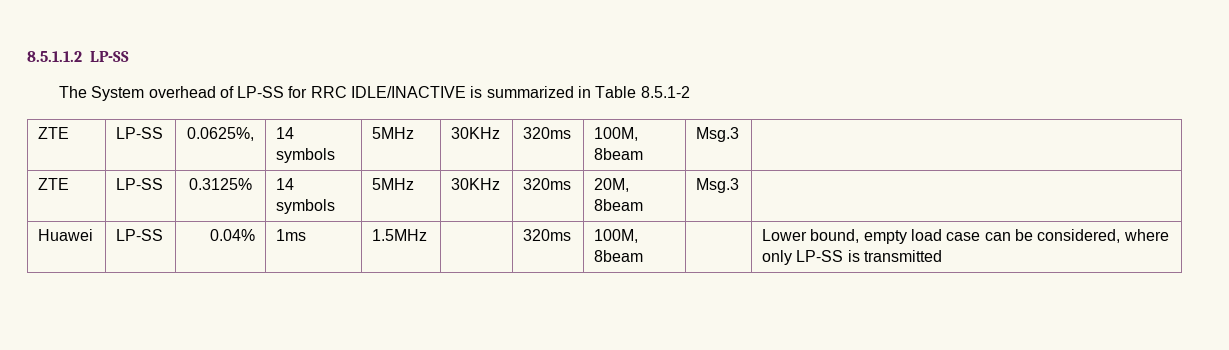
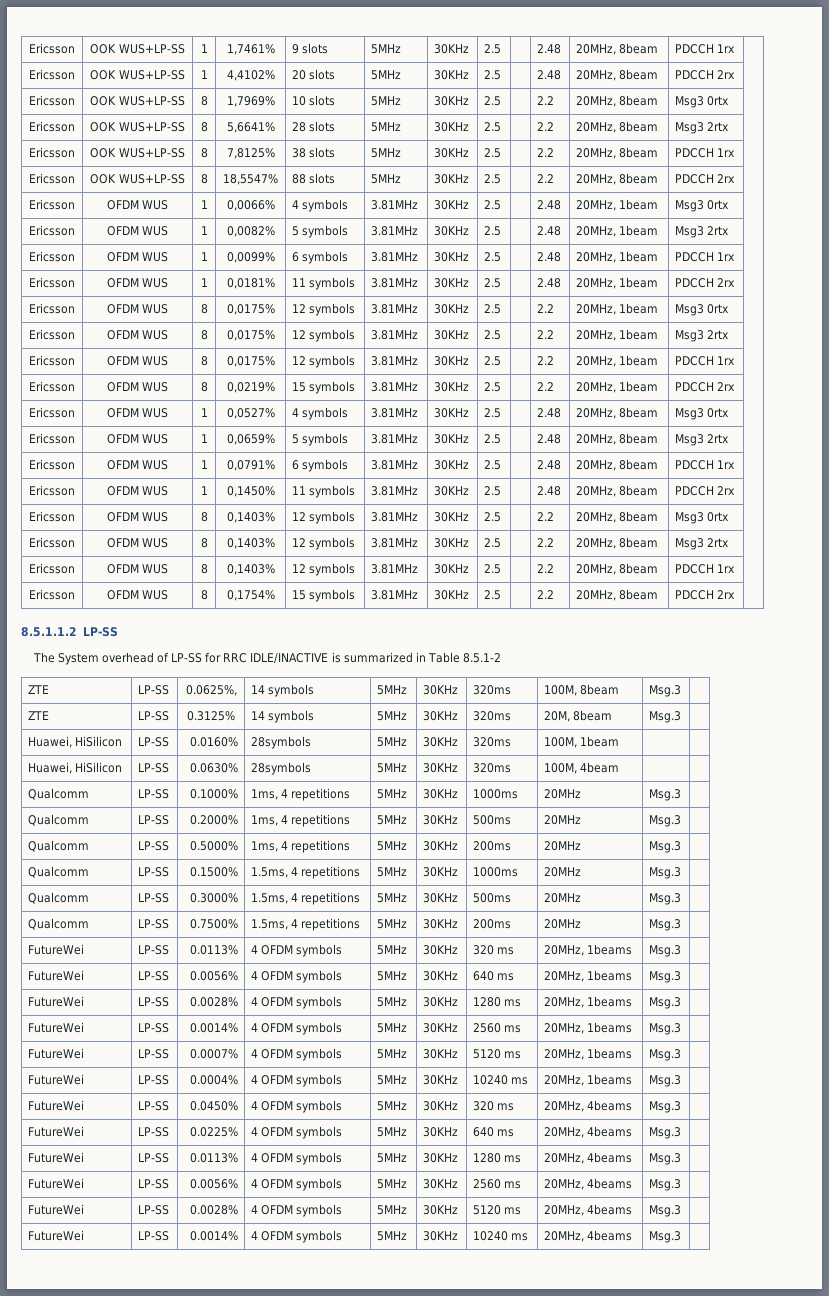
(27, 56) none -> [29,43,75,54] [90,44,185,54] [200,44,208,53] [226,44,275,55] [292,43,329,54] [371,44,402,54] [434,44,470,54] [484,44,502,54] [537,44,562,54] [576,43,659,55] [675,44,736,54] [29,69,75,80] [90,70,185,80] [200,70,208,79] [226,70,275,81] [292,69,336,80] [371,70,402,80] [434,70,470,80] [484,70,502,80] [537,70,562,80] [576,69,659,81] [675,70,736,80] [29,95,75,106] [90,96,185,106] [200,96,208,106] [226,96,275,107] [292,95,336,106] [371,96,402,106] [434,96,470,106] [484,96,502,106] [537,96,555,105] [576,95,659,107] [675,96,730,108] [29,121,75,132] [90,122,185,132] [200,122,208,132] [226,122,275,133] [292,121,336,132] [371,122,402,132] [434,122,470,132] [484,122,502,132] [537,122,555,131] [576,121,659,133] [675,122,730,134] [29,147,75,158] [90,148,185,158] [200,148,208,158] [226,148,275,159] [292,147,336,158] [371,148,402,158] [434,148,470,158] [484,148,502,158] [537,148,555,157] [576,147,659,159] [675,148,736,158] [29,173,75,184] [90,174,185,184] [200,174,208,184] [223,174,278,185] [292,173,336,184] [371,174,402,184] [434,174,470,184] [484,174,502,184] [537,174,555,183] [576,173,659,185] [675,174,736,184] [29,199,75,210] [106,200,169,210] [200,200,208,209] [226,200,275,211] [292,199,349,212] [371,200,419,210] [434,200,470,210] [484,200,502,210] [537,200,562,210] [576,199,659,211] [675,200,730,212] [29,225,75,236] [106,226,169,236] [200,226,208,235] [226,226,275,237] [292,225,349,238] [371,226,419,236] [434,226,470,236] [484,226,502,236] [537,226,562,236] [576,225,659,237] [675,226,730,238] [29,251,75,262] [106,252,169,262] [200,252,208,261] [226,252,275,263] [292,251,349,264] [371,252,419,262] [434,252,470,262] [484,252,502,262] [537,252,562,262] [576,251,659,263] [675,252,736,262] [29,277,75,288] [106,278,169,288] [200,278,208,287] [226,278,275,289] [292,277,356,290] [371,278,419,288] [434,278,470,288] [484,278,502,288] [537,278,562,288] [576,277,659,289] [675,278,736,288] [29,303,75,314] [106,304,169,314] [200,304,208,314] [226,304,275,315] [292,303,356,316] [371,304,419,314] [434,304,470,314] [484,304,502,314] [537,304,555,313] [576,303,659,315] [675,304,730,316] [29,329,75,340] [106,330,169,340] [200,330,208,340] [226,330,275,341] [292,329,356,342] [371,330,419,340] [434,330,470,340] [484,330,502,340] [537,330,555,339] [576,329,659,341] [675,330,730,342] [29,355,75,366] [106,356,169,366] [200,356,208,366] [226,356,275,367] [292,355,356,368] [371,356,419,366] [434,356,470,366] [484,356,502,366] [537,356,555,365] [576,355,659,367] [675,356,736,366] [29,381,75,392] [106,382,169,392] [200,382,208,392] [226,382,275,393] [292,381,356,394] [371,382,419,392] [434,382,470,392] [484,382,502,392] [537,382,555,391] [576,381,659,393] [675,382,736,392] [29,407,75,418] [106,408,169,418] [200,408,208,417] [226,408,275,419] [292,407,349,420] [371,408,419,418] [434,408,470,418] [484,408,502,418] [537,408,562,418] [576,407,659,419] [675,408,730,420] [29,433,75,444] [106,434,169,444] [200,434,208,443] [226,434,275,445] [292,433,349,446] [371,434,419,444] [434,434,470,444] [484,434,502,444] [537,434,562,444] [576,433,659,445] [675,434,730,446] [29,459,75,470] [106,460,169,470] [200,460,208,469] [226,460,275,471] [292,459,349,472] [371,460,419,470] [434,460,470,470] [484,460,502,470] [537,460,562,470] [576,459,659,471] [675,460,736,470] [29,485,75,496] [106,486,169,496] [200,486,208,495] [226,486,275,497] [292,485,356,498] [371,486,419,496] [434,486,470,496] [484,486,502,496] [537,486,562,496] [576,485,659,497] [675,486,736,496] [29,511,75,522] [106,512,169,522] [200,512,208,522] [226,512,275,523] [292,511,356,524] [371,512,419,522] [434,512,470,522] [484,512,502,522] [537,512,555,521] [576,511,659,523] [675,512,730,524] [29,537,75,548] [106,538,169,548] [200,538,208,548] [226,538,275,549] [292,537,356,550] [371,538,419,548] [434,538,470,548] [484,538,502,548] [537,538,555,547] [576,537,659,549] [675,538,730,550] [29,563,75,574] [106,564,169,574] [200,564,208,574] [226,564,275,575] [292,563,356,576] [371,564,419,574] [434,564,470,574] [484,564,502,574] [537,564,555,573] [576,563,659,575] [675,564,736,574] [29,589,75,600] [106,590,169,600] [200,590,208,600] [226,590,275,601] [292,589,356,602] [371,590,419,600] [434,590,470,600] [484,590,502,600] [537,590,555,599] [576,589,659,601] [675,590,736,600] Ericsson | OOK WUS+LP-SS | 1 | 1,7461% | 9 slots | 5MHz | 30KHz | 2.5 | | 2.48 | 20MHz, 8beam | PDCCH 1rx | // Ericsson | OOK WUS+LP-SS | 1 | 4,4102% | 20 slots | 5MHz | 30KHz | 2.5 | | 2.48 | 20MHz, 8beam | PDCCH 2rx | // Ericsson | OOK WUS+LP-SS | 8 | 1,7969% | 10 slots | 5MHz | 30KHz | 2.5 | | 2.2 | 20MHz, 8beam | Msg3 0rtx | // Ericsson | OOK WUS+LP-SS | 8 | 5,6641% | 28 slots | 5MHz | 30KHz | 2.5 | | 2.2 | 20MHz, 8beam | Msg3 2rtx | // Ericsson | OOK WUS+LP-SS | 8 | 7,8125% | 38 slots | 5MHz | 30KHz | 2.5 | | 2.2 | 20MHz, 8beam | PDCCH 1rx | // Ericsson | OOK WUS+LP-SS | 8 | 18,5547% | 88 slots | 5MHz | 30KHz | 2.5 | | 2.2 | 20MHz, 8beam | PDCCH 2rx | // Ericsson | OFDM WUS | 1 | 0,0066% | 4 symbols | 3.81MHz | 30KHz | 2.5 | | 2.48 | 20MHz, 1beam | Msg3 0rtx | // Ericsson | OFDM WUS | 1 | 0,0082% | 5 symbols | 3.81MHz | 30KHz | 2.5 | | 2.48 | 20MHz, 1beam | Msg3 2rtx | // Ericsson | OFDM WUS | 1 | 0,0099% | 6 symbols | 3.81MHz | 30KHz | 2.5 | | 2.48 | 20MHz, 1beam | PDCCH 1rx | // Ericsson | OFDM WUS | 1 | 0,0181% | 11 symbols | 3.81MHz | 30KHz | 2.5 | | 2.48 | 20MHz, 1beam | PDCCH 2rx | // Ericsson | OFDM WUS | 8 | 0,0175% | 12 symbols | 3.81MHz | 30KHz | 2.5 | | 2.2 | 20MHz, 1beam | Msg3 0rtx | // Ericsson | OFDM WUS | 8 | 0,0175% | 12 symbols | 3.81MHz | 30KHz | 2.5 | | 2.2 | 20MHz, 1beam | Msg3 2rtx | // Ericsson | OFDM WUS | 8 | 0,0175% | 12 symbols | 3.81MHz | 30KHz | 2.5 | | 2.2 | 20MHz, 1beam | PDCCH 1rx | // Ericsson | OFDM WUS | 8 | 0,0219% | 15 symbols | 3.81MHz | 30KHz | 2.5 | | 2.2 | 20MHz, 1beam | PDCCH 2rx | // Ericsson | OFDM WUS | 1 | 0,0527% | 4 symbols | 3.81MHz | 30KHz | 2.5 | | 2.48 | 20MHz, 8beam | Msg3 0rtx | // Ericsson | OFDM WUS | 1 | 0,0659% | 5 symbols | 3.81MHz | 30KHz | 2.5 | | 2.48 | 20MHz, 8beam | Msg3 2rtx | // Ericsson | OFDM WUS | 1 | 0,0791% | 6 symbols | 3.81MHz | 30KHz | 2.5 | | 2.48 | 20MHz, 8beam | PDCCH 1rx | // Ericsson | OFDM WUS | 1 | 0,1450% | 11 symbols | 3.81MHz | 30KHz | 2.5 | | 2.48 | 20MHz, 8beam | PDCCH 2rx | // Ericsson | OFDM WUS | 8 | 0,1403% | 12 symbols | 3.81MHz | 30KHz | 2.5 | | 2.2 | 20MHz, 8beam | Msg3 0rtx | // Ericsson | OFDM WUS | 8 | 0,1403% | 12 symbols | 3.81MHz | 30KHz | 2.5 | | 2.2 | 20MHz, 8beam | Msg3 2rtx | // Ericsson | OFDM WUS | 8 | 0,1403% | 12 symbols | 3.81MHz | 30KHz | 2.5 | | 2.2 | 20MHz, 8beam | PDCCH 1rx | // Ericsson | OFDM WUS | 8 | 0,1754% | 15 symbols | 3.81MHz | 30KHz | 2.5 | | 2.2 | 20MHz, 8beam | PDCCH 2rx | //
[38,229,94,241] [116,229,164,241] [209,229,255,241] [276,229,307,241] [372,229,428,241] [523,229,572,241] [594,229,639,243] [594,250,644,262] [762,229,1169,244] [762,250,943,265] Huawei | LP-SS | 0.04% | 1ms | 1.5MHz | | 320ms | 100M, 8beam | | Lower bound, empty load case can be considered, where only LP-SS is transmitted -> [28,736,123,748] [138,737,170,747] [189,737,238,747] [251,736,312,749] [377,737,408,747] [423,737,459,747] [473,737,512,747] [544,736,620,748] [28,762,123,774] [138,763,170,773] [189,763,238,773] [251,762,312,775] [377,763,408,773] [423,763,459,773] [473,763,512,773] [544,762,620,774] [28,788,90,800] [138,789,170,799] [189,789,238,799] [251,788,351,801] [377,789,408,799] [423,789,459,799] [473,789,519,799] [544,789,582,799] [649,789,682,801] [28,814,90,826] [138,815,170,825] [189,815,238,825] [251,814,351,827] [377,815,408,825] [423,815,459,825] [473,815,512,825] [544,815,582,825] [649,815,682,827] [28,840,90,852] [138,841,170,851] [189,841,238,851] [251,840,351,853] [377,841,408,851] [423,841,459,851] [473,841,512,851] [544,841,582,851] [649,841,682,853] [28,866,90,878] [138,867,170,877] [189,867,238,877] [251,866,361,879] [377,867,408,877] [423,867,459,877] [473,867,519,877] [544,867,582,877] [649,867,682,879] [28,892,90,904] [138,893,170,903] [189,893,238,903] [251,892,361,905] [377,893,408,903] [423,893,459,903] [473,893,512,903] [544,893,582,903] [649,893,682,905] [28,918,90,930] [138,919,170,929] [189,919,238,929] [251,918,361,931] [377,919,408,929] [423,919,459,929] [473,919,512,929] [544,919,582,929] [649,919,682,931] [28,944,85,955] [138,945,170,955] [189,945,238,955] [251,944,343,957] [377,945,408,955] [423,945,459,955] [473,945,515,955] [544,944,633,956] [649,945,682,957] [28,970,85,981] [138,971,170,981] [189,971,238,981] [251,970,343,983] [377,971,408,981] [423,971,459,981] [473,971,515,981] [544,970,633,982] [649,971,682,983] [28,996,85,1007] [138,997,170,1007] [189,997,238,1007] [251,996,343,1009] [377,997,408,1007] [423,997,459,1007] [473,997,522,1007] [544,996,633,1008] [649,997,682,1009] [28,1022,85,1033] [138,1023,170,1033] [189,1023,238,1033] [251,1022,343,1035] [377,1023,408,1033] [423,1023,459,1033] [473,1023,522,1033] [544,1022,633,1034] [649,1023,682,1035] [28,1048,85,1059] [138,1049,170,1059] [189,1049,238,1059] [251,1048,343,1061] [377,1049,408,1059] [423,1049,459,1059] [473,1049,522,1059] [544,1048,633,1060] [649,1049,682,1061] [28,1074,85,1085] [138,1075,170,1085] [189,1075,238,1085] [251,1074,343,1087] [377,1075,408,1085] [423,1075,459,1085] [473,1075,529,1085] [544,1074,633,1086] [649,1075,682,1087] [28,1100,85,1111] [138,1101,170,1111] [189,1101,238,1111] [251,1100,343,1113] [377,1101,408,1111] [423,1101,459,1111] [473,1101,515,1111] [544,1100,633,1112] [649,1101,682,1113] [28,1126,85,1137] [138,1127,170,1137] [189,1127,238,1137] [251,1126,343,1139] [377,1127,408,1137] [423,1127,459,1137] [473,1127,515,1137] [544,1126,633,1138] [649,1127,682,1139] [28,1152,85,1163] [138,1153,170,1163] [189,1153,238,1163] [251,1152,343,1165] [377,1153,408,1163] [423,1153,459,1163] [473,1153,522,1163] [544,1152,633,1164] [649,1153,682,1165] [28,1178,85,1189] [138,1179,170,1189] [189,1179,238,1189] [251,1178,343,1191] [377,1179,408,1189] [423,1179,459,1189] [473,1179,522,1189] [544,1178,633,1190] [649,1179,682,1191] [28,1204,85,1215] [138,1205,170,1215] [189,1205,238,1215] [251,1204,343,1217] [377,1205,408,1215] [423,1205,459,1215] [473,1205,522,1215] [544,1204,633,1216] [649,1205,682,1217] [28,1230,85,1241] [138,1231,170,1241] [189,1231,238,1241] [251,1230,343,1243] [377,1231,408,1241] [423,1231,459,1241] [473,1231,529,1241] [544,1230,633,1242] [649,1231,682,1243] Huawei, HiSilicon | LP-SS | 0.0160% | 28symbols | 5MHz | 30KHz | 320ms | 100M, 1beam | | // Huawei, HiSilicon | LP-SS | 0.0630% | 28symbols | 5MHz | 30KHz | 320ms | 100M, 4beam | | // Qualcomm | LP-SS | 0.1000% | 1ms, 4 repetitions | 5MHz | 30KHz | 1000ms | 20MHz | Msg.3 | // Qualcomm | LP-SS | 0.2000% | 1ms, 4 repetitions | 5MHz | 30KHz | 500ms | 20MHz | Msg.3 | // Qualcomm | LP-SS | 0.5000% | 1ms, 4 repetitions | 5MHz | 30KHz | 200ms | 20MHz | Msg.3 | // Qualcomm | LP-SS | 0.1500% | 1.5ms, 4 repetitions | 5MHz | 30KHz | 1000ms | 20MHz | Msg.3 | // Qualcomm | LP-SS | 0.3000% | 1.5ms, 4 repetitions | 5MHz | 30KHz | 500ms | 20MHz | Msg.3 | // Qualcomm | LP-SS | 0.7500% | 1.5ms, 4 repetitions | 5MHz | 30KHz | 200ms | 20MHz | Msg.3 | // FutureWei | LP-SS | 0.0113% | 4 OFDM symbols | 5MHz | 30KHz | 320 ms | 20MHz, 1beams | Msg.3 | // FutureWei | LP-SS | 0.0056% | 4 OFDM symbols | 5MHz | 30KHz | 640 ms | 20MHz, 1beams | Msg.3 | // FutureWei | LP-SS | 0.0028% | 4 OFDM symbols | 5MHz | 30KHz | 1280 ms | 20MHz, 1beams | Msg.3 | // FutureWei | LP-SS | 0.0014% | 4 OFDM symbols | 5MHz | 30KHz | 2560 ms | 20MHz, 1beams | Msg.3 | // FutureWei | LP-SS | 0.0007% | 4 OFDM symbols | 5MHz | 30KHz | 5120 ms | 20MHz, 1beams | Msg.3 | // FutureWei | LP-SS | 0.0004% | 4 OFDM symbols | 5MHz | 30KHz | 10240 ms | 20MHz, 1beams | Msg.3 | // FutureWei | LP-SS | 0.0450% | 4 OFDM symbols | 5MHz | 30KHz | 320 ms | 20MHz, 4beams | Msg.3 | // FutureWei | LP-SS | 0.0225% | 4 OFDM symbols | 5MHz | 30KHz | 640 ms | 20MHz, 4beams | Msg.3 | // FutureWei | LP-SS | 0.0113% | 4 OFDM symbols | 5MHz | 30KHz | 1280 ms | 20MHz, 4beams | Msg.3 | // FutureWei | LP-SS | 0.0056% | 4 OFDM symbols | 5MHz | 30KHz | 2560 ms | 20MHz, 4beams | Msg.3 | // FutureWei | LP-SS | 0.0028% | 4 OFDM symbols | 5MHz | 30KHz | 5120 ms | 20MHz, 4beams | Msg.3 | // FutureWei | LP-SS | 0.0014% | 4 OFDM symbols | 5MHz | 30KHz | 10240 ms | 20MHz, 4beams | Msg.3 |

